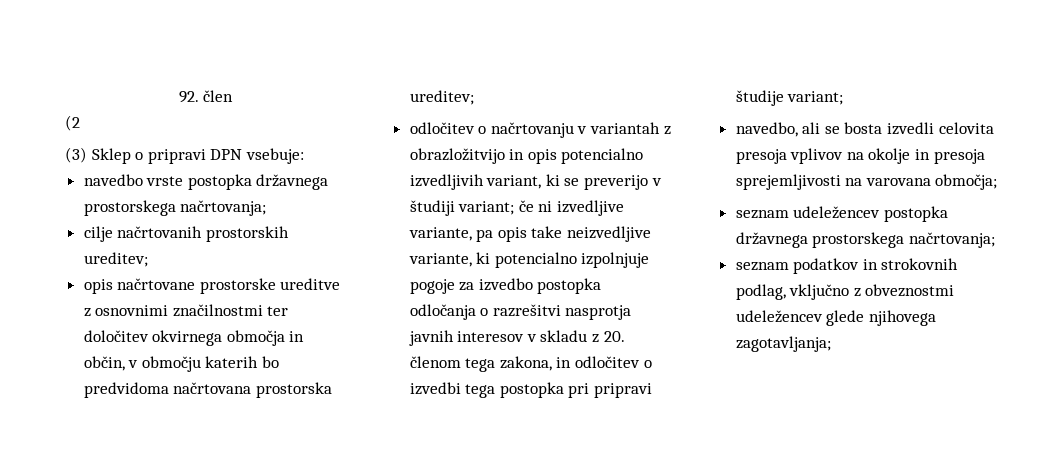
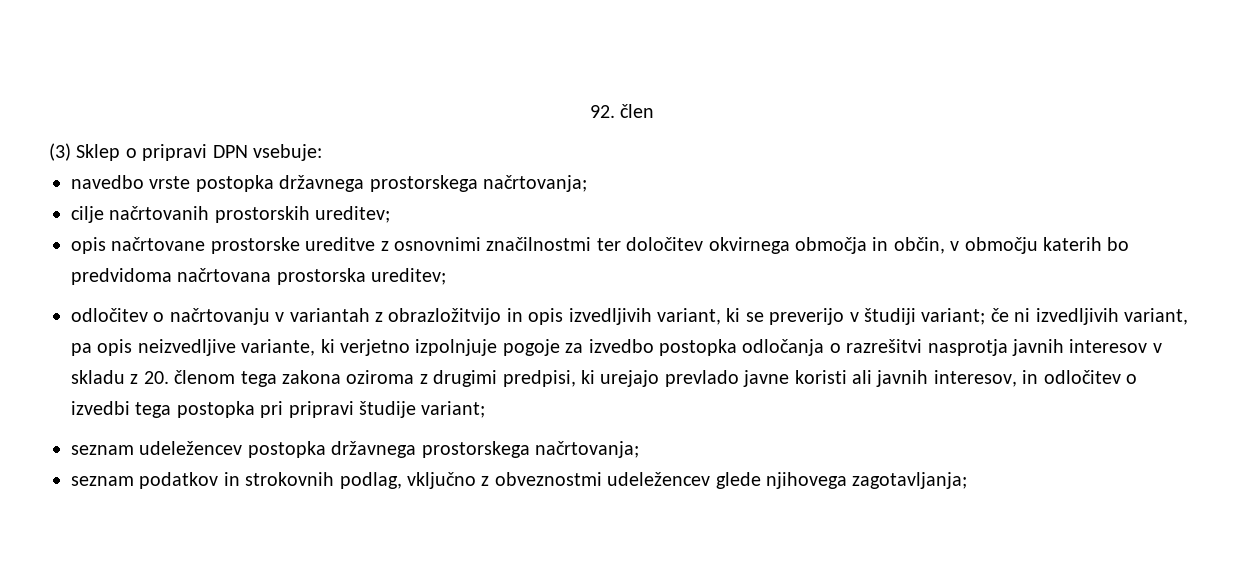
[65,115,80,131] // (2 -> (655, 111) none
[561,148,644,164] potencialno -> (564, 316) none
[557,200,625,216] [408,227,472,241] izvedljive variante, -> [1035,308,1188,325] izvedljivih variant,
[531,226,563,238] take -> (133, 347) none
[494,252,577,268] potencialno -> [340,339,410,356] verjetno
[499,356,552,371] zakona, -> [282,370,1017,387] zakona oziroma z drugimi predpisi, ki urejajo prevlado javne koristi ali javnih interesov,
[735,122,994,137] [735,148,985,164] [735,174,998,190] // navedbo, ali se bosta izvedli celovita presoja vplivov na okolje in presoja sprejemljivosti na varovana območja; -> (486, 409) none

